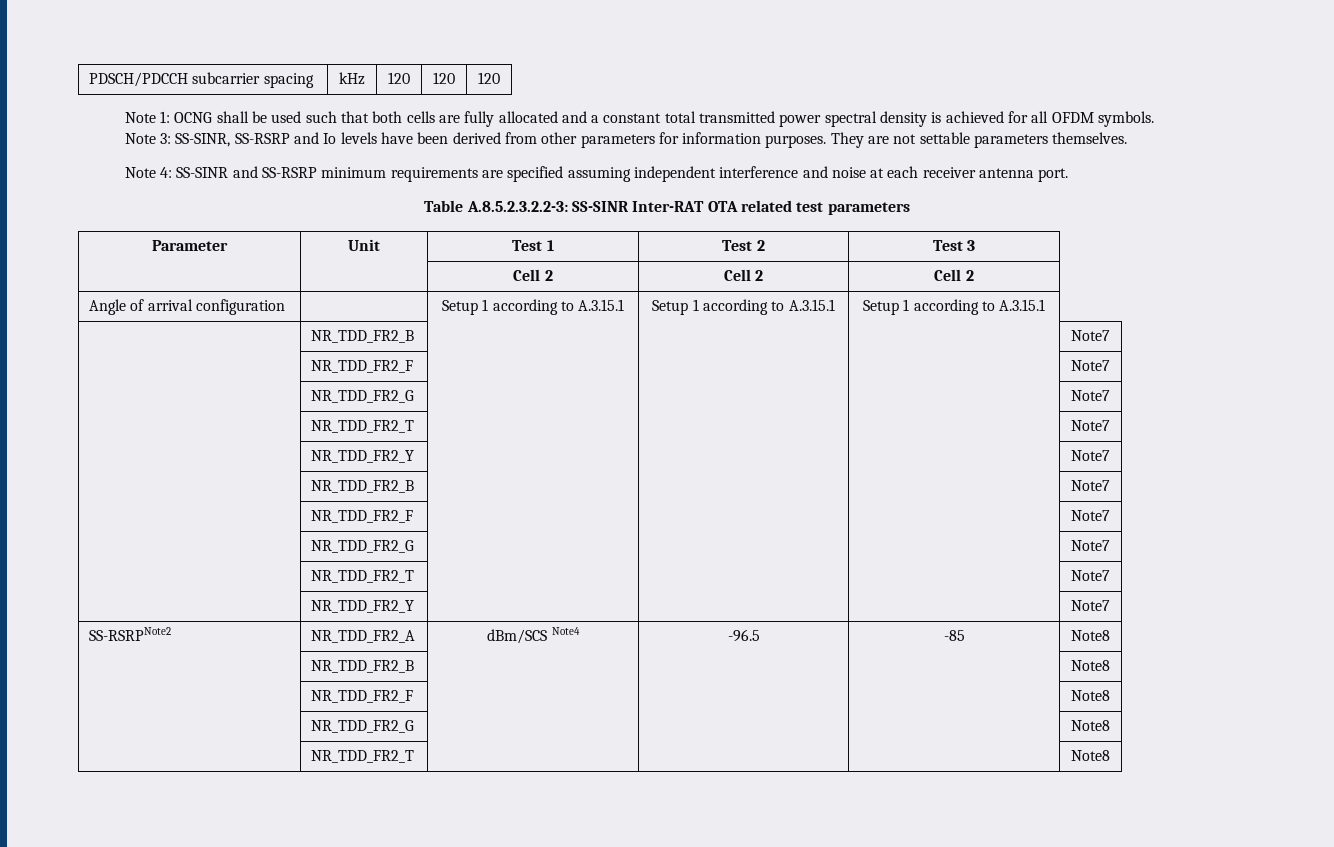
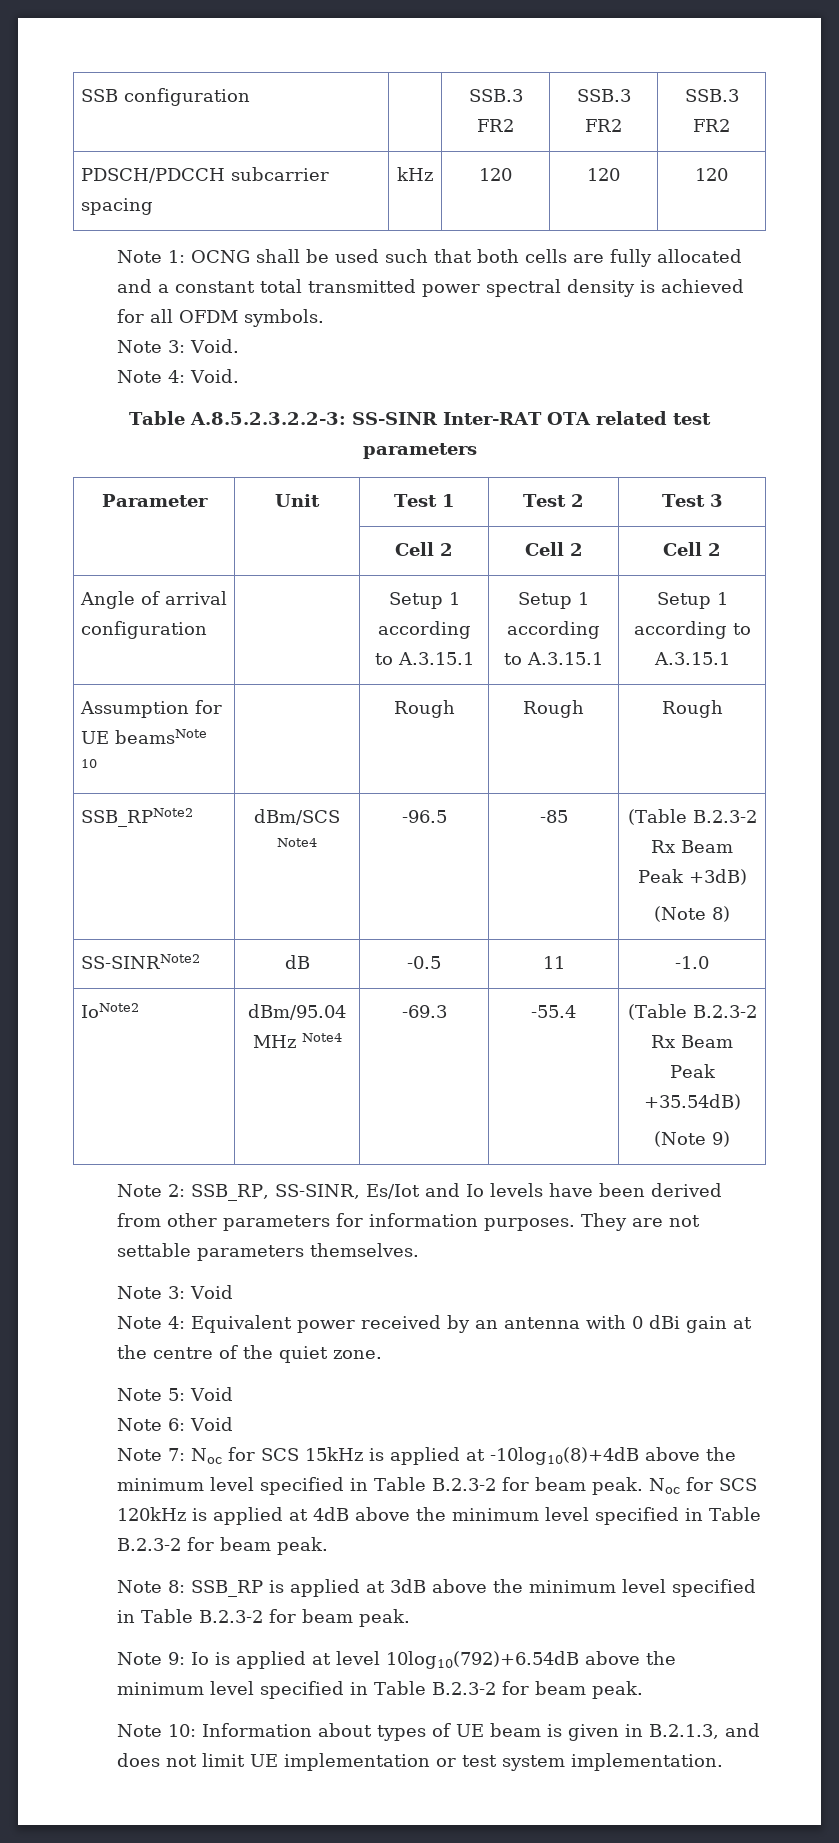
(89, 79) none -> [80,88,250,106] [468,89,523,102] [477,119,514,132] [576,89,631,102] [585,119,622,132] [684,89,739,102] [693,119,730,132] SSB configuration | | SSB.3 FR2 | SSB.3 FR2 | SSB.3 FR2 //
[175,132,1128,148] [124,166,1069,182] SS-SINR, SS-RSRP and Io levels have been derived from other parameters for information purposes. They are not settable parameters themselves. // Note 4: SS-SINR and SS-RSRP minimum requirements are specified assuming independent interference and noise at each receiver antenna port. -> [190,339,240,353] [117,369,240,383] Void. // Note 4: Void.
[311,330,415,343] [1071,330,1110,341] [311,360,414,373] [1071,360,1110,371] [311,390,415,403] [1071,390,1110,401] [311,420,415,433] [1071,420,1110,431] [311,450,415,463] [1071,450,1110,461] [311,480,415,493] [1071,480,1110,491] [311,510,414,523] [1071,510,1110,521] [311,540,415,553] [1071,540,1110,551] [311,570,415,583] [1071,570,1110,581] [311,600,415,613] [1071,600,1110,611] [89,627,172,641] [311,630,416,643] [487,627,580,644] [727,629,760,642] [943,630,965,641] [1071,630,1110,641] [311,660,415,673] [1071,660,1110,671] [311,690,414,703] [1071,690,1110,701] [311,720,415,733] [1071,720,1110,731] [311,750,415,763] [1071,750,1110,761] | NR_TDD_FR2_B | | | | Note7 // | NR_TDD_FR2_F | | | | Note7 // | NR_TDD_FR2_G | | | | Note7 // | NR_TDD_FR2_T | | | | Note7 // | NR_TDD_FR2_Y | | | | Note7 // | NR_TDD_FR2_B | | | | Note7 // | NR_TDD_FR2_F | | | | Note7 // | NR_TDD_FR2_G | | | | Note7 // | NR_TDD_FR2_T | | | | Note7 // | NR_TDD_FR2_Y | | | | Note7 // SS-RSRPNote2 | NR_TDD_FR2_A | dBm/SCS Note4 | -96.5 | -85 | Note8 // | NR_TDD_FR2_B | | | | Note8 // | NR_TDD_FR2_F | | | | Note8 // | NR_TDD_FR2_G | | | | Note8 // | NR_TDD_FR2_T | | | | Note8 -> [79,700,222,718] [80,729,207,744] [80,759,97,768] [393,700,455,718] [523,700,584,718] [661,700,723,718] [80,808,193,827] [254,809,340,825] [277,838,317,847] [401,810,447,823] [539,810,568,823] [627,809,757,825] [651,840,733,853] [637,869,747,885] [654,906,730,922] [80,954,200,969] [284,955,310,969] [407,956,441,969] [542,956,565,969] [675,956,709,969] [80,1003,139,1018] [248,1004,346,1020] [252,1033,342,1048] [401,1005,447,1018] [531,1005,576,1018] [627,1004,757,1020] [651,1035,733,1048] [669,1064,716,1078] [643,1094,741,1110] [654,1131,730,1147] [117,1183,723,1201] [117,1213,701,1231] [117,1243,420,1261] [117,1285,234,1299] [117,1315,753,1333] [117,1345,383,1363] [117,1387,234,1401] [117,1417,234,1431] [117,1447,737,1465] [117,1477,758,1495] [117,1507,762,1525] [117,1537,329,1555] [117,1579,757,1597] [117,1609,411,1627] [117,1651,677,1669] [117,1681,644,1699] [117,1723,761,1741] [117,1753,724,1771] Assumption for UE beamsNote 10 | | Rough | Rough | Rough // SSB_RPNote2 | dBm/SCS Note4 | -96.5 | -85 | (Table B.2.3-2 Rx Beam Peak +3dB) // (Note 8) // SS-SINRNote2 | dB | -0.5 | 11 | -1.0 // IoNote2 | dBm/95.04 MHz Note4 | -69.3 | -55.4 | (Table B.2.3-2 Rx Beam Peak +35.54dB) // (Note 9) // Note 2: SSB_RP, SS-SINR, Es/Iot and Io levels have been derived from other parameters for information purposes. They are not settable parameters themselves. // Note 3: Void // Note 4: Equivalent power received by an antenna with 0 dBi gain at the centre of the quiet zone. // Note 5: Void // Note 6: Void // Note 7: Noc for SCS 15kHz is applied at -10log10(8)+4dB above the minimum level specified in Table B.2.3-2 for beam peak. Noc for SCS 120kHz is applied at 4dB above the minimum level specified in Table B.2.3-2 for beam peak. // Note 8: SSB_RP is applied at 3dB above the minimum level specified in Table B.2.3-2 for beam peak. // Note 9: Io is applied at level 10log10(792)+6.54dB above the minimum level specified in Table B.2.3-2 for beam peak. // Note 10: Information about types of UE beam is given in B.2.1.3, and does not limit UE implementation or test system implementation.

